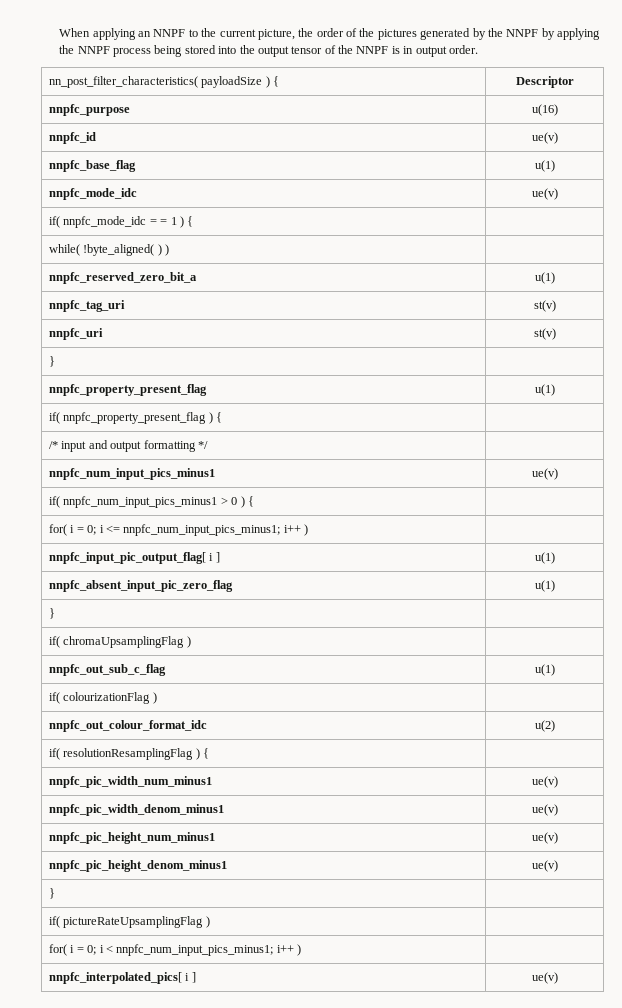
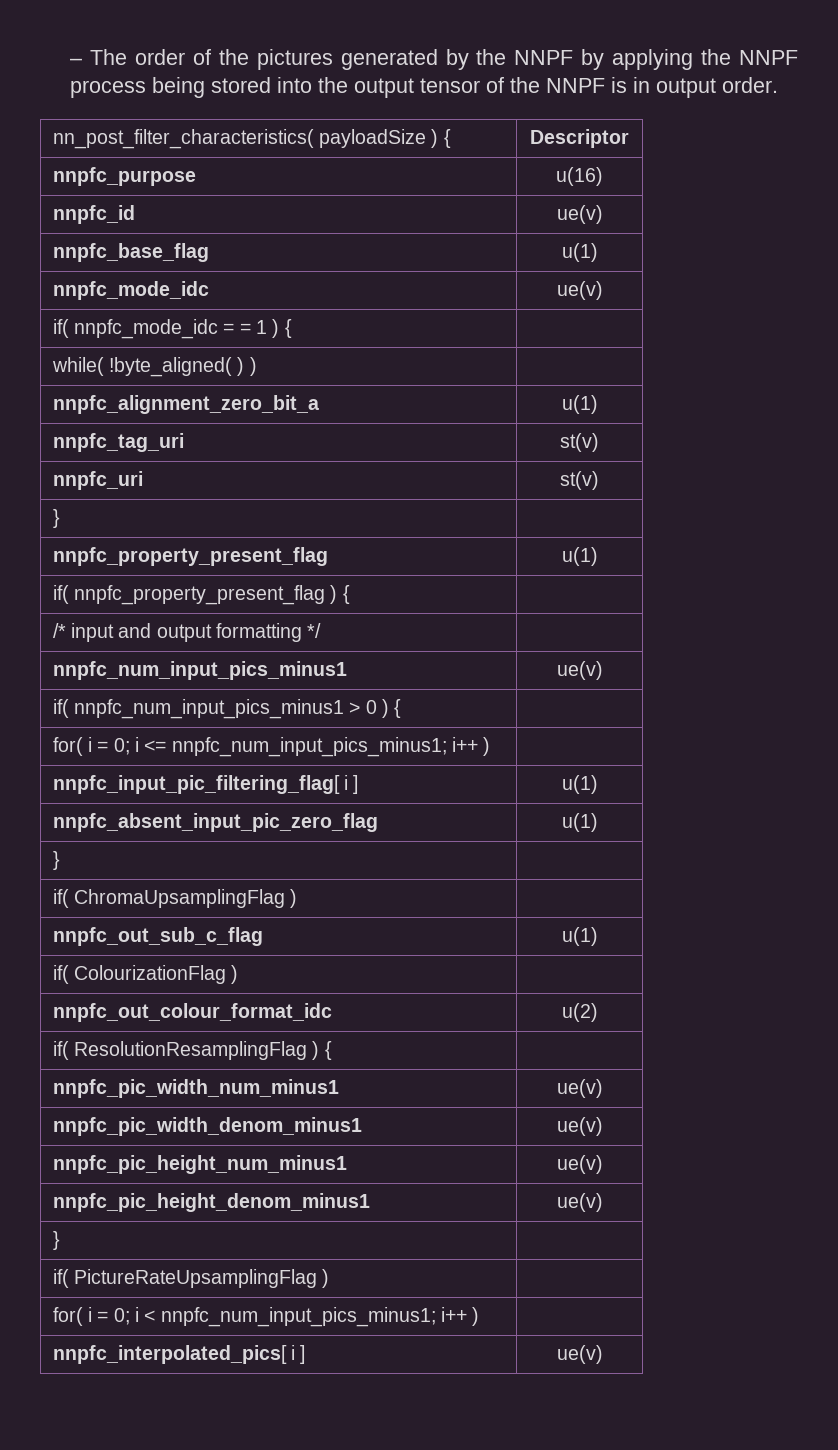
[59,28,314,40] When applying an NNPF to the current picture, the -> [70,49,127,65] – The
[49,272,198,284] nnpfc_reserved_zero_bit_a -> [52,395,319,414] nnpfc_alignment_zero_bit_a
[49,552,207,564] nnpfc_input_pic_output_flag[ -> [52,775,340,794] nnpfc_input_pic_filtering_flag[
[63,636,185,648] chromaUpsamplingFlag -> [74,889,286,908] ChromaUpsamplingFlag
[63,692,151,704] colourizationFlag -> [74,965,227,984] ColourizationFlag
[63,748,194,760] resolutionResamplingFlag -> [74,1041,308,1060] ResolutionResamplingFlag
[63,916,204,928] pictureRateUpsamplingFlag -> [74,1269,318,1288] PictureRateUpsamplingFlag

